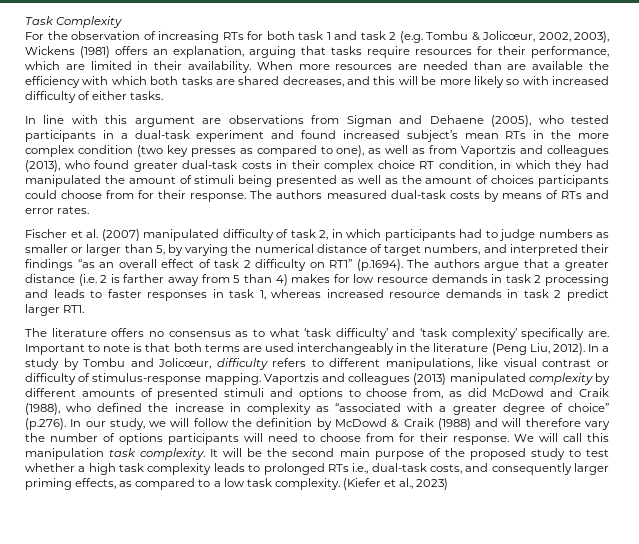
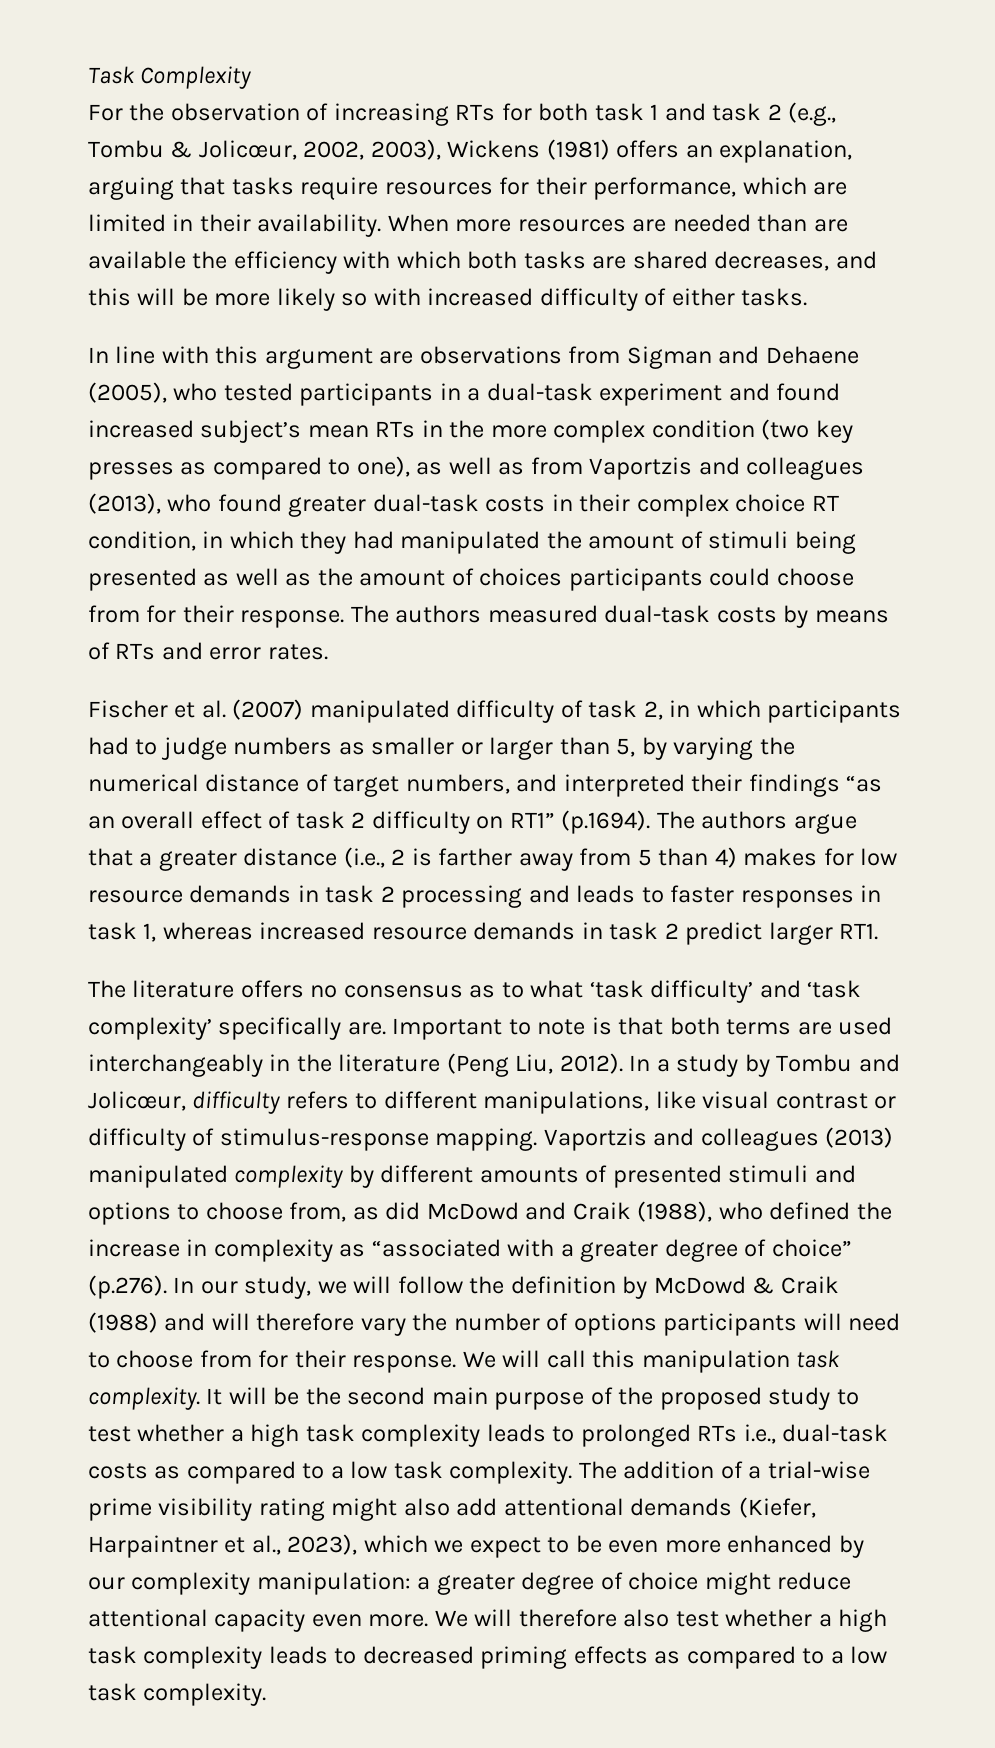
[399,31,423,43] (e.g. -> [788,102,837,126] (e.g.,
[78,274,97,286] (i.e. -> [343,847,385,868] (i.e.,
[429,463,609,475] [25,478,449,490] costs, and consequently larger priming effects, as compared to a low task complexity. (Kiefer et al., 2023) -> [88,1461,870,1484] [88,1497,816,1521] [88,1534,864,1558] [88,1572,852,1595] [88,1609,888,1632] [88,1646,888,1669] [88,1683,267,1706] costs as compared to a low task complexity. The addition of a trial-wise prime visibility rating might also add attentional demands (Kiefer, Harpaintner et al., 2023), which we expect to be even more enhanced by our complexity manipulation: a greater degree of choice might reduce attentional capacity even more. We will therefore also test whether a high task complexity leads to decreased priming effects as compared to a low task complexity.

